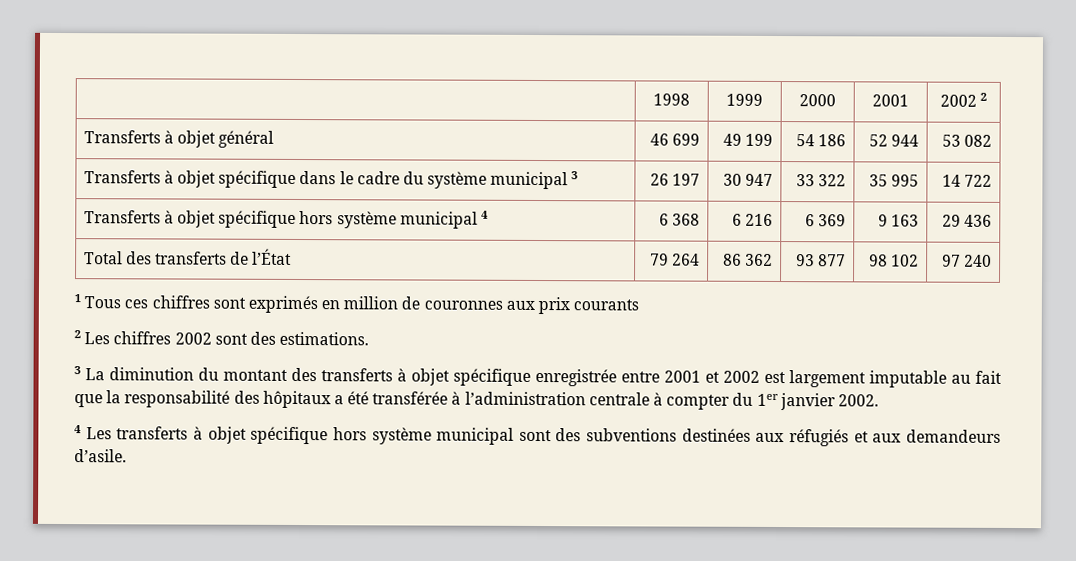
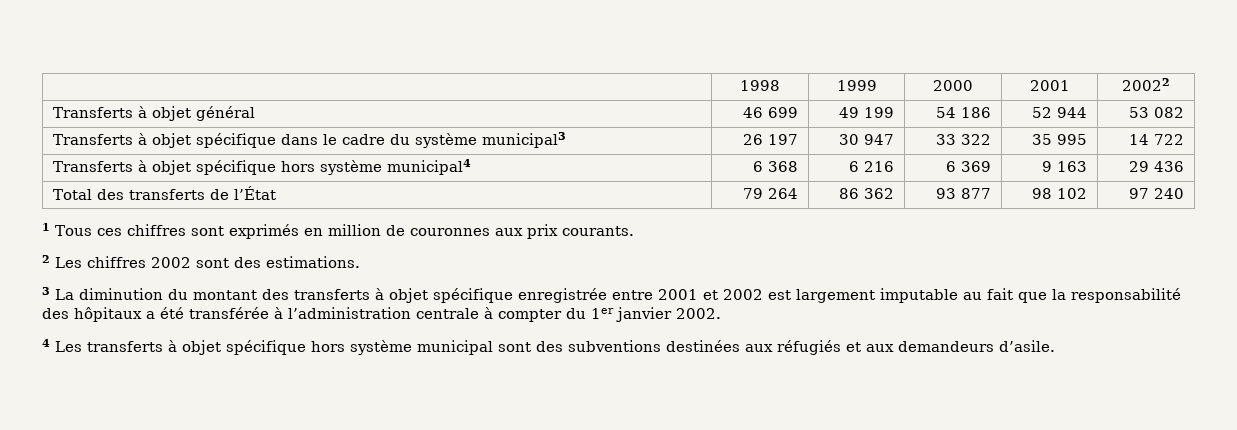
[939,92,988,107] 2002 2 -> [1122,78,1170,91] 20022
[490,171,579,190] municipal 3 -> [481,132,566,148] municipal3
[399,210,488,229] municipal 4 -> [386,159,471,175] municipal4
[573,299,640,311] courants -> [561,226,634,236] courants.

